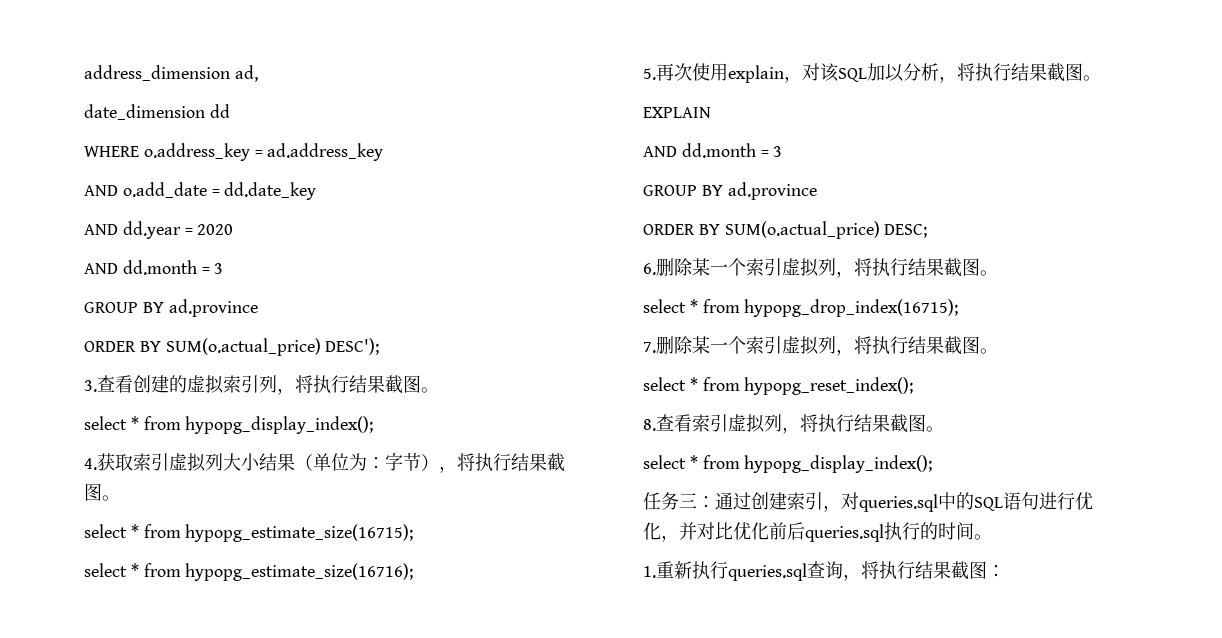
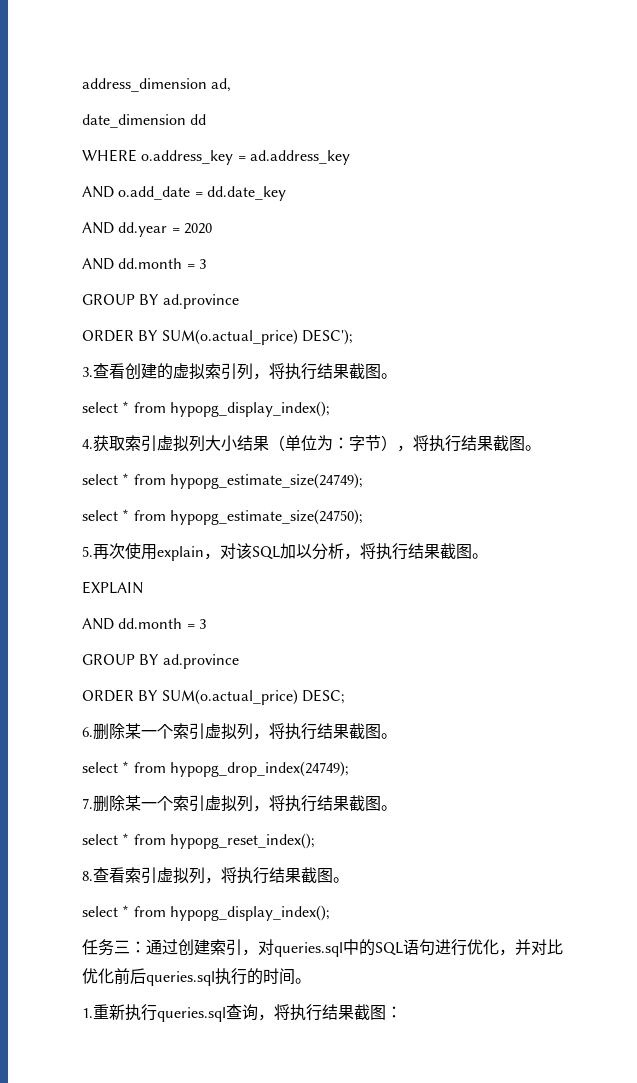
[185,524,414,542] [83,563,414,581] hypopg_estimate_size(16715); // select * from hypopg_estimate_size(16716); -> [169,473,363,489] [81,509,363,525] hypopg_estimate_size(24749); // select * from hypopg_estimate_size(24750);
[744,299,959,317] hypopg_drop_index(16715); -> [169,761,349,777] hypopg_drop_index(24749);

